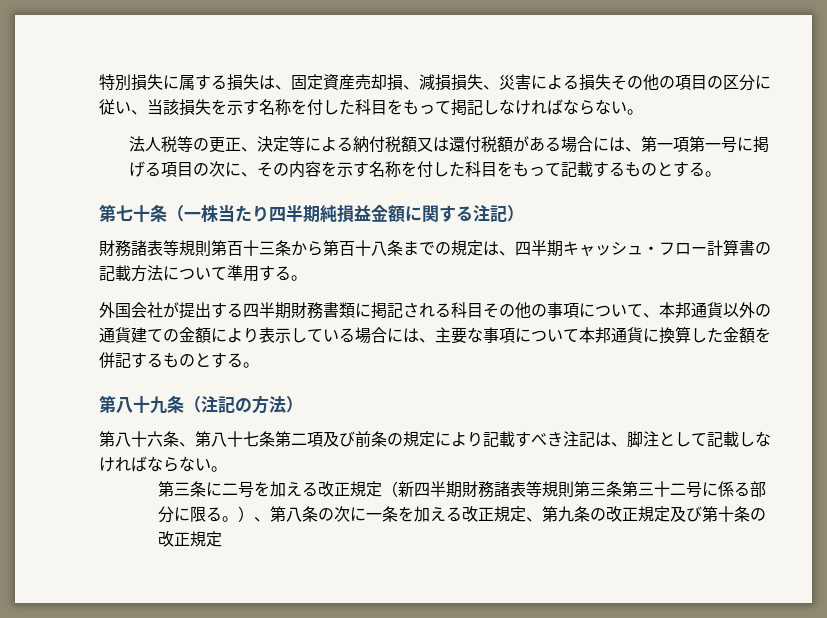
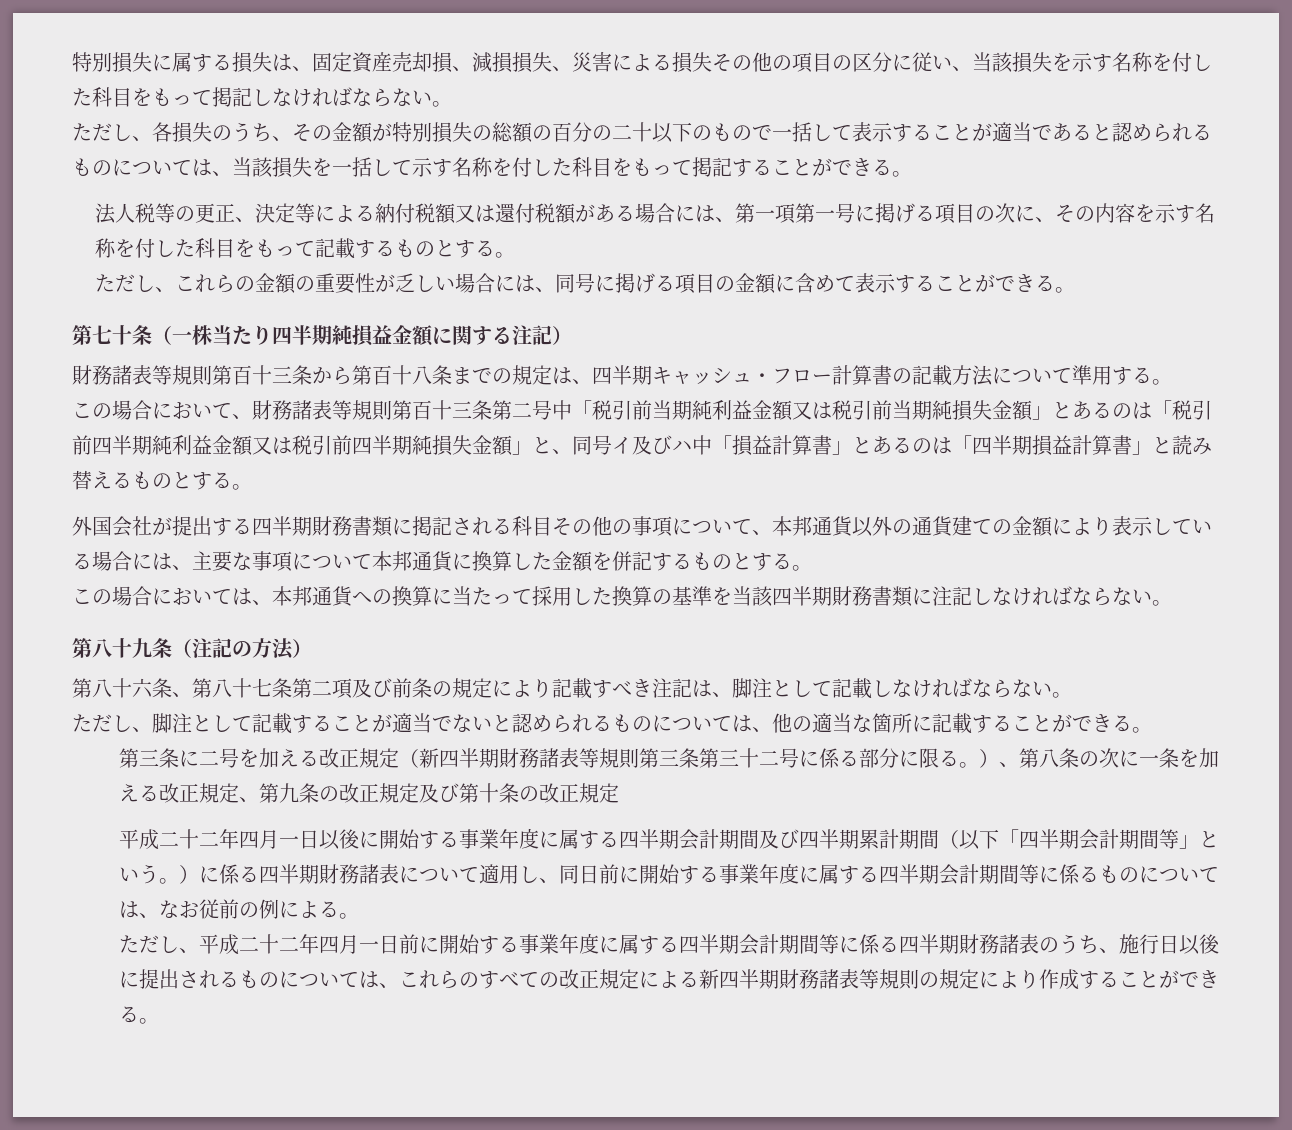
(643, 112) none -> [72,122,1212,143] [72,157,912,178] // ただし、各損失のうち、その金額が特別損失の総額の百分の二十以下のもので一括して表示することが適当であると認められるものについては、当該損失を一括して示す名称を付した科目をもって掲記することができる。
(721, 174) none -> [95,273,1076,294] // ただし、これらの金額の重要性が乏しい場合には、同号に掲げる項目の金額に含めて表示することができる。
(307, 278) none -> [72,400,1212,421] [72,435,1212,456] [72,470,252,490] // この場合において、財務諸表等規則第百十三条第二号中「税引前当期純利益金額又は税引前当期純損失金額」とあるのは「税引前四半期純利益金額又は税引前四半期純損失金額」と、同号イ及びハ中「損益計算書」とあるのは「四半期損益計算書」と読み替えるものとする。
(259, 365) none -> [72,586,1172,607] // この場合においては、本邦通貨への換算に当たって採用した換算の基準を当該四半期財務書類に注記しなければならない。
(227, 469) none -> [72,713,1152,734] // ただし、脚注として記載することが適当でないと認められるものについては、他の適当な箇所に記載することができる。
(223, 539) none -> [118,828,1219,850] [118,863,1219,885] [118,899,359,919] [118,933,1220,955] [118,969,1219,990] [118,1006,159,1024] // 平成二十二年四月一日以後に開始する事業年度に属する四半期会計期間及び四半期累計期間（以下「四半期会計期間等」という。）に係る四半期財務諸表について適用し、同日前に開始する事業年度に属する四半期会計期間等に係るものについては、なお従前の例による。 // ただし、平成二十二年四月一日前に開始する事業年度に属する四半期会計期間等に係る四半期財務諸表のうち、施行日以後に提出されるものについては、これらのすべての改正規定による新四半期財務諸表等規則の規定により作成することができる。

